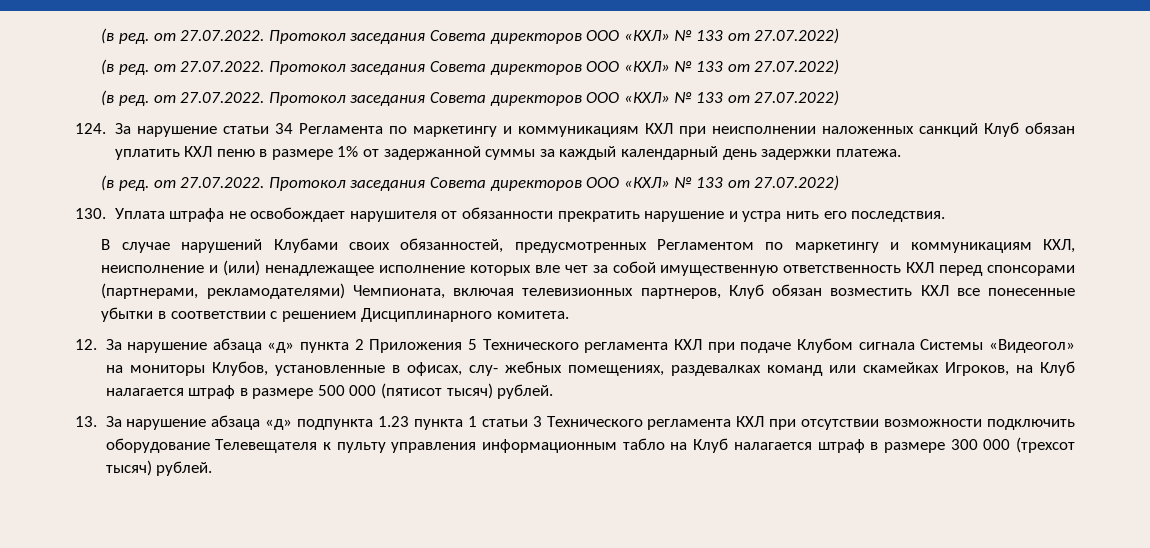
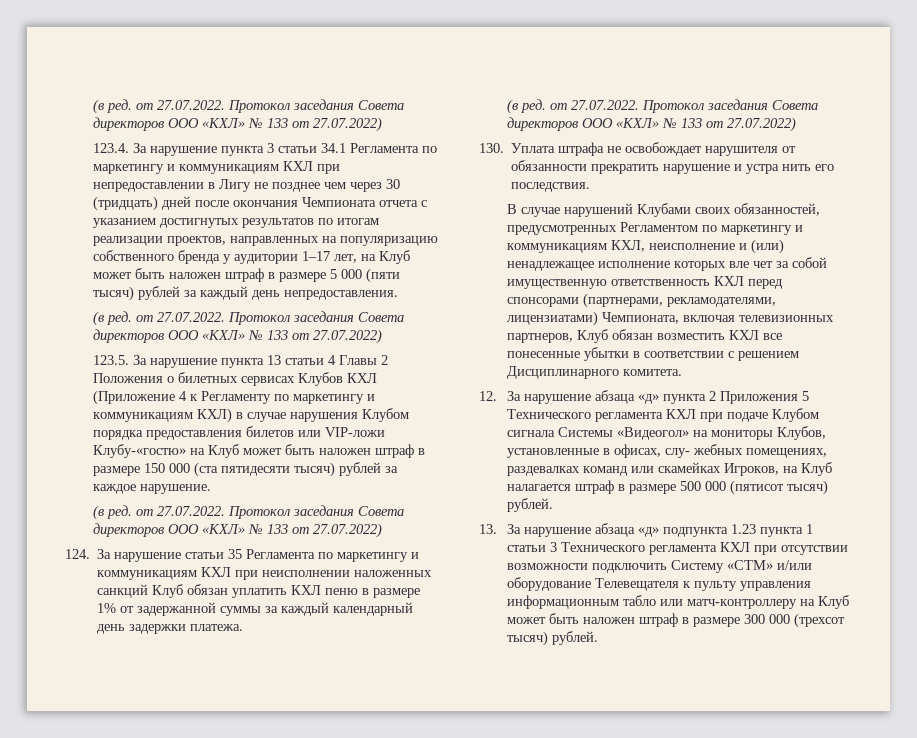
(840, 36) none -> [92,143,437,156] [92,161,340,174] [92,179,400,192] [92,196,427,211] [92,218,379,228] [92,236,438,246] [92,250,410,264] [92,268,400,283] [92,286,398,301] // 123.4. За нарушение пункта 3 статьи 34.1 Регламента по маркетингу и коммуникациям КХЛ при непредоставлении в Лигу не позднее чем через 30 (тридцать) дней после окончания Чемпионата отчета с указанием достигнутых результатов по итогам реализации проектов, направленных на популяризацию собственного бренда у аудитории 1–17 лет, на Клуб может быть наложен штраф в размере 5 000 (пяти тысяч) рублей за каждый день непредоставления.
(840, 67) none -> [92,355,388,368] [92,372,377,386] [92,390,375,405] [92,408,409,423] [92,426,385,440] [92,444,425,458] [92,462,398,477] [92,484,211,494] // 123.5. За нарушение пункта 13 статьи 4 Главы 2 Положения о билетных сервисах Клубов КХЛ (Приложение 4 к Регламенту по маркетингу и коммуникациям КХЛ) в случае нарушения Клубом порядка предоставления билетов или VIP-ложи Клубу-«гостю» на Клуб может быть наложен штраф в размере 150 000 (ста пятидесяти тысяч) рублей за каждое нарушение.
[274,123,293,134] 34 -> [228,549,243,559] 35
[206,283,345,299] рекламодателями) -> [666,297,776,307] [506,311,598,326] рекламодателями, лицензиатами)
(1075, 424) none -> [670,560,812,573] Систему «СТМ» и/или
[670,438,812,453] на Клуб налагается -> [659,595,849,609] [506,613,635,624] или матч-контроллеру на Клуб может быть наложен

